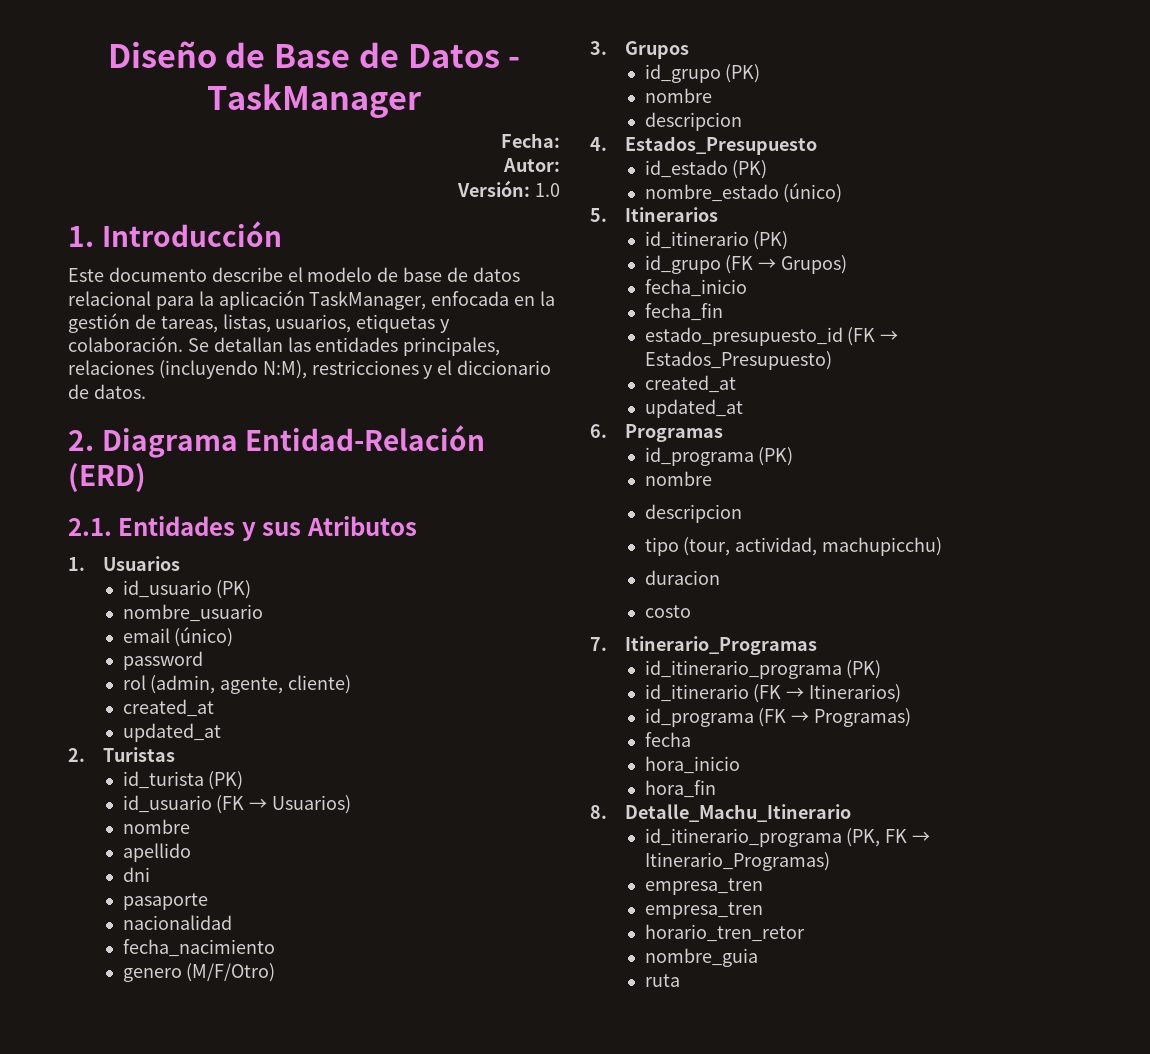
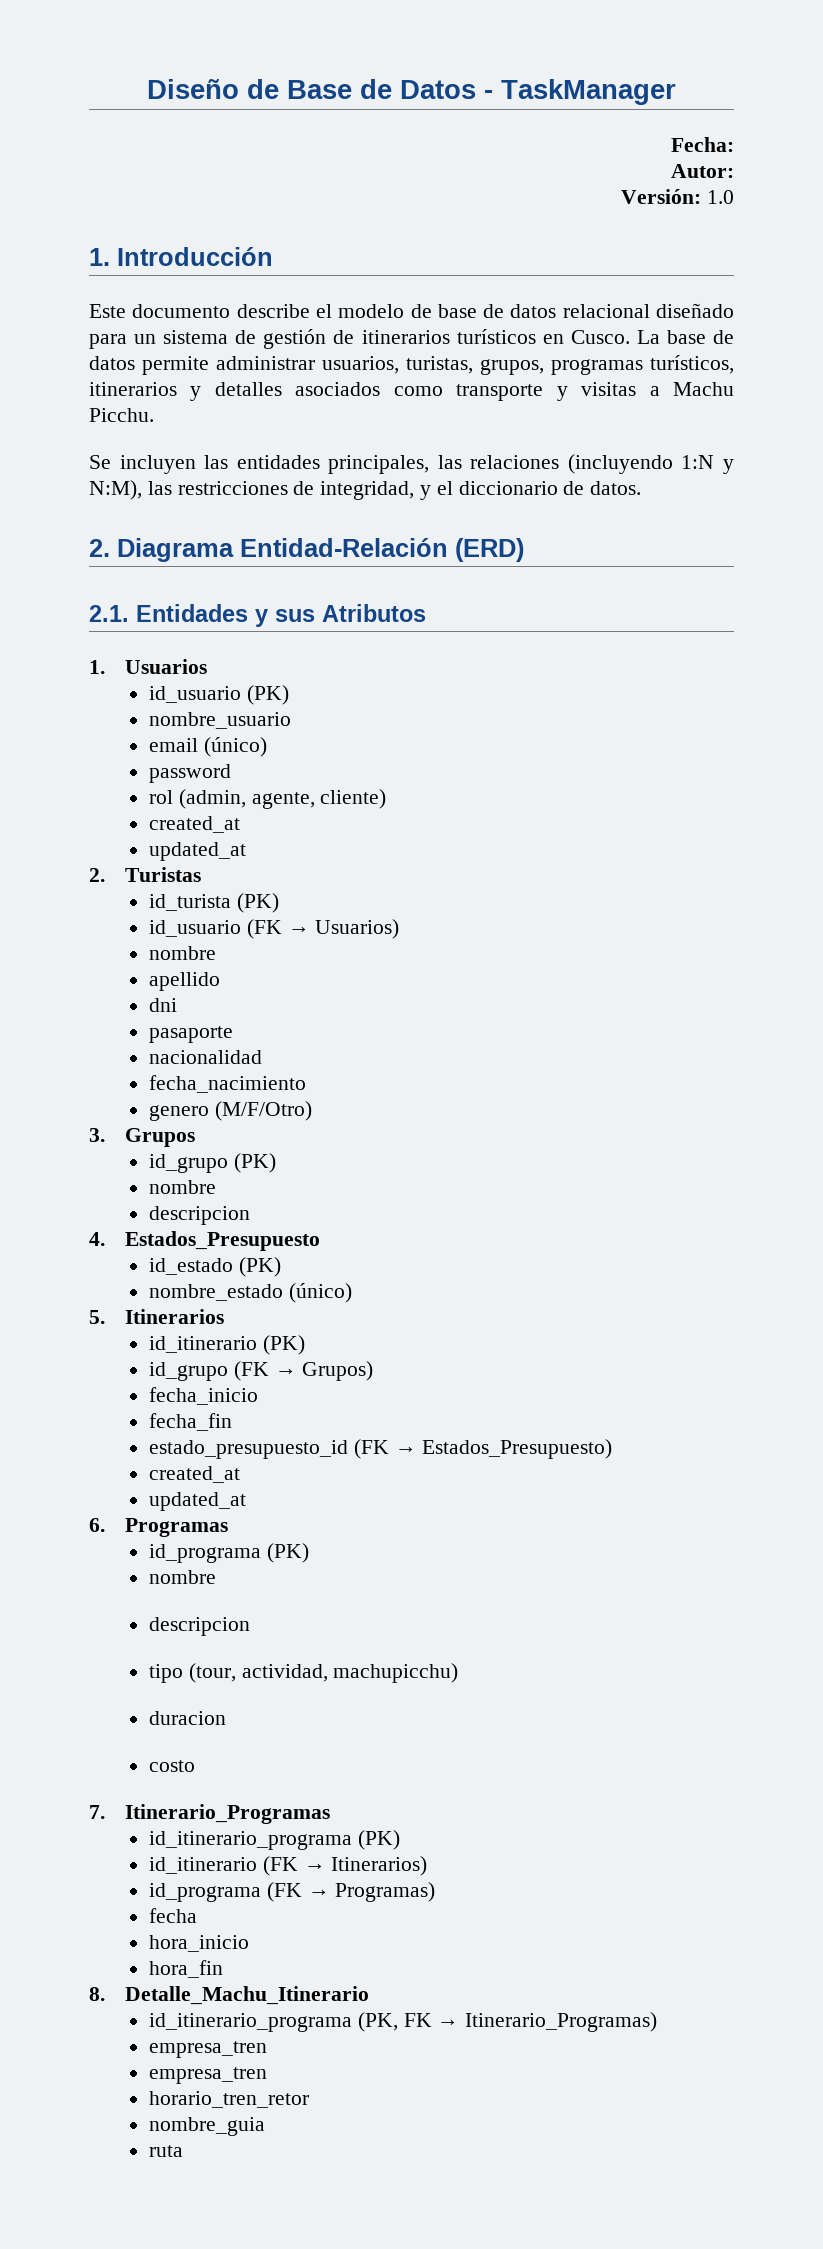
[155,290,556,310] [68,313,451,333] [68,336,283,352] para la aplicación TaskManager, enfocada en la gestión de tareas, listas, usuarios, etiquetas y colaboración. Se detallan -> [656,303,734,318] [89,329,734,349] [89,355,734,375] [89,382,735,401] [89,408,154,422] [89,455,196,474] diseñado para un sistema de gestión de itinerarios turísticos en Cusco. La base de datos permite administrar usuarios, turistas, grupos, programas turísticos, itinerarios y detalles asociados como transporte y visitas a Machu Picchu. // Se incluyen
(501, 346) none -> [437,455,462,469] las
[262,360,419,379] N:M), restricciones -> [681,455,734,474] [89,480,415,500] 1:N y N:M), las restricciones de integridad,

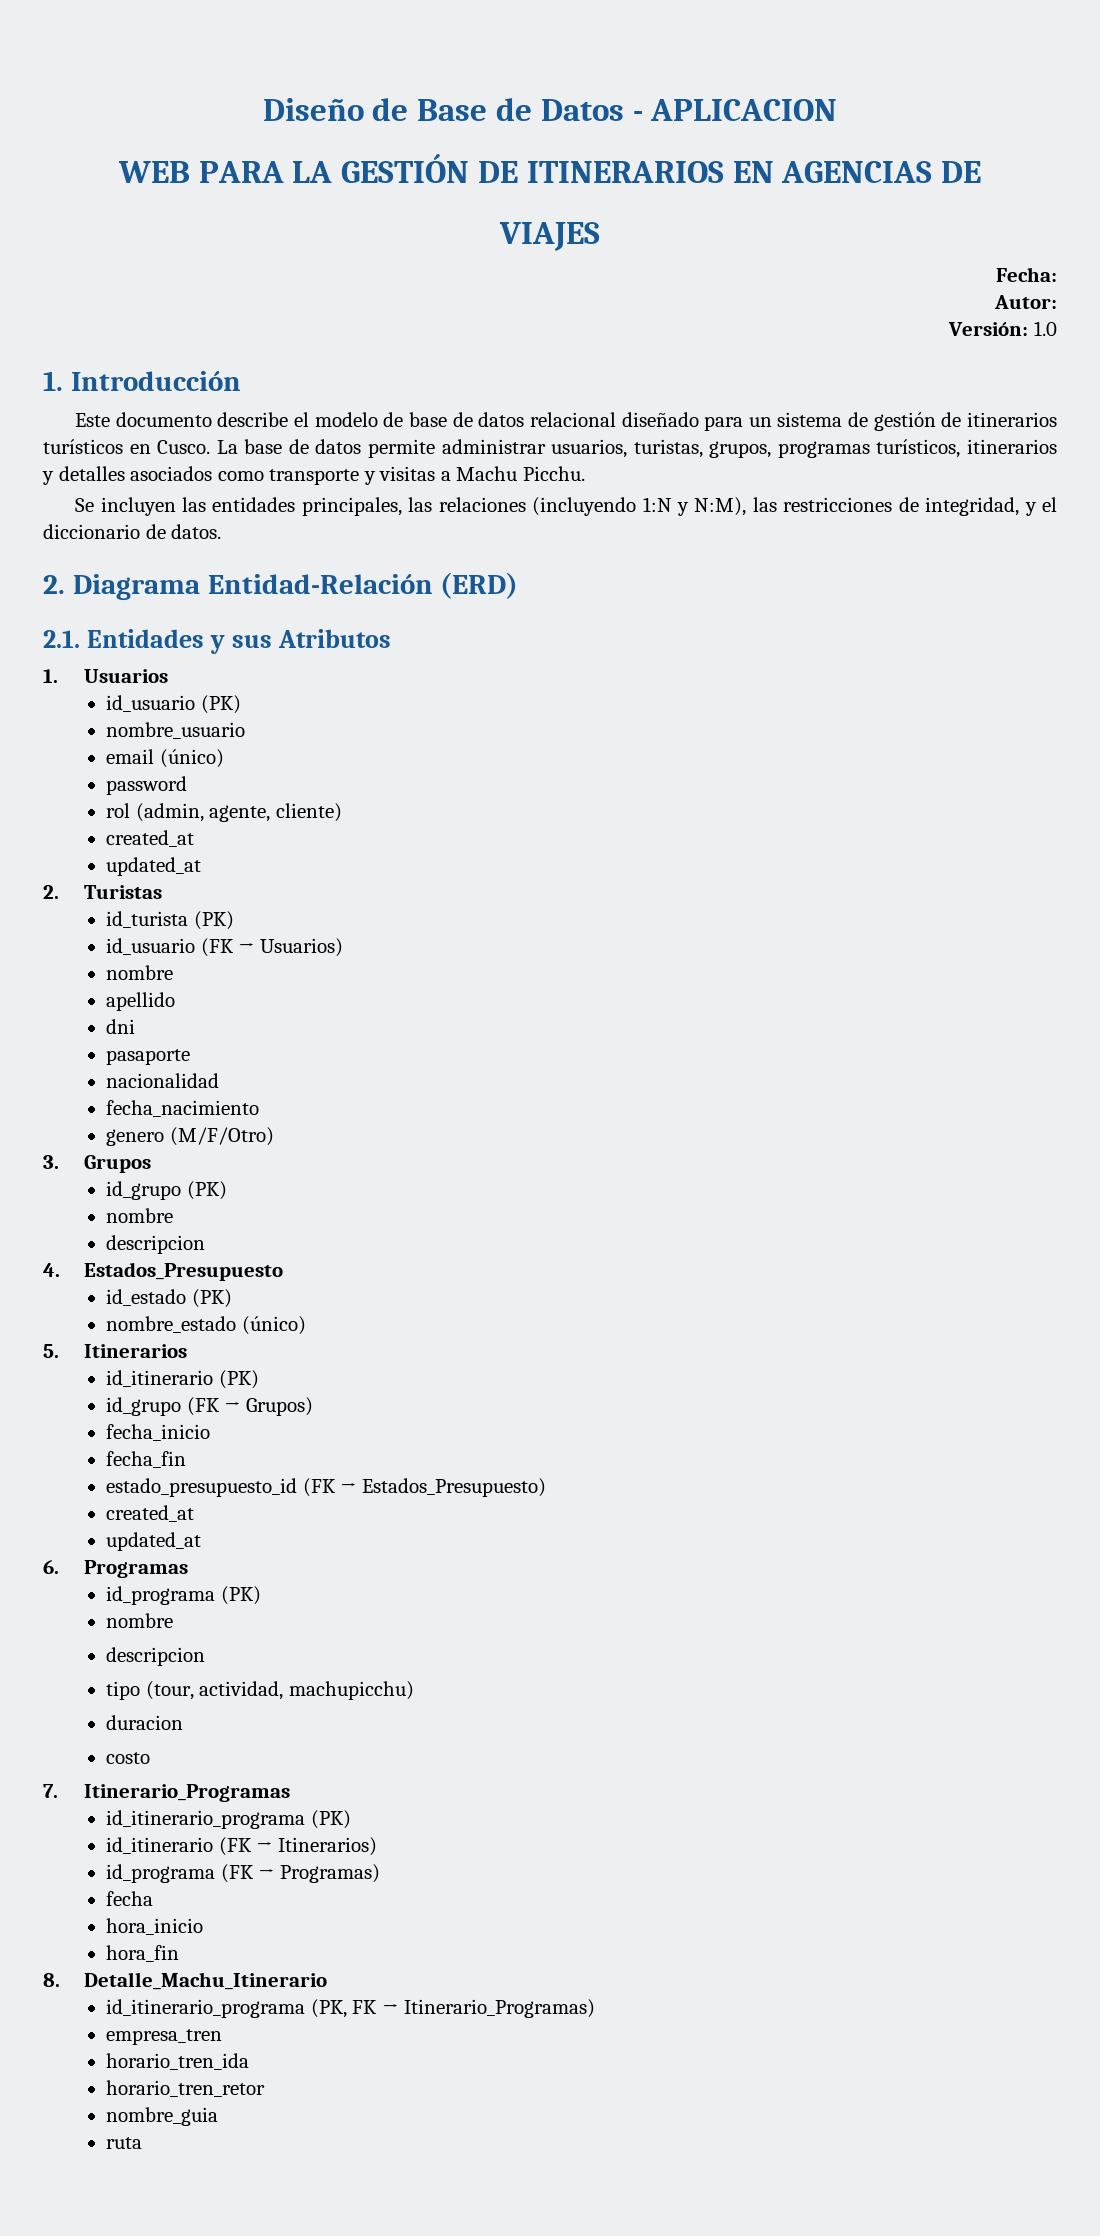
[501,79,676,105] TaskManager -> [650,99,838,121] [117,154,982,183] [499,222,600,251] APLICACION // WEB PARA LA GESTIÓN DE ITINERARIOS EN AGENCIAS DE // VIAJES
[148,2067,267,2084] empresa_tren -> [106,2053,250,2070] horario_tren_ida

